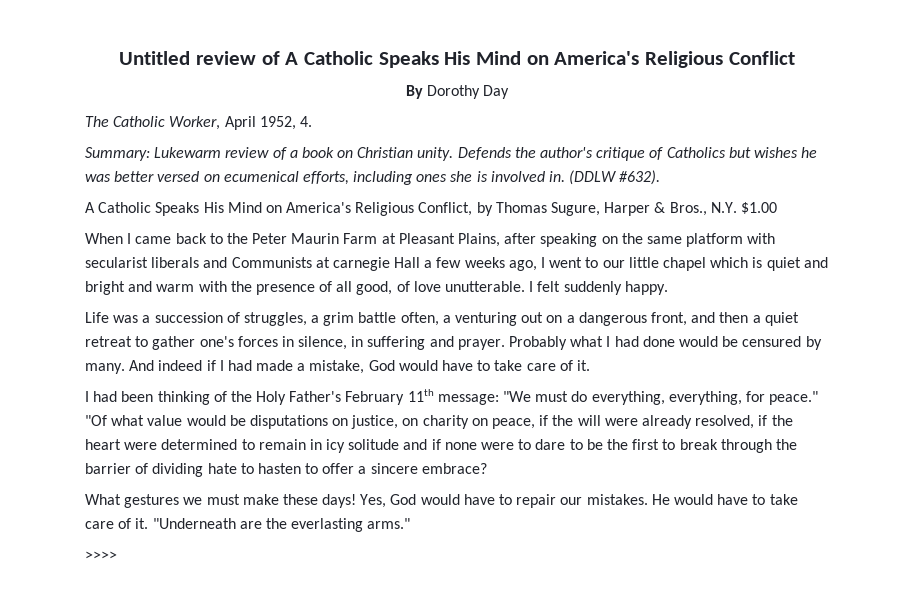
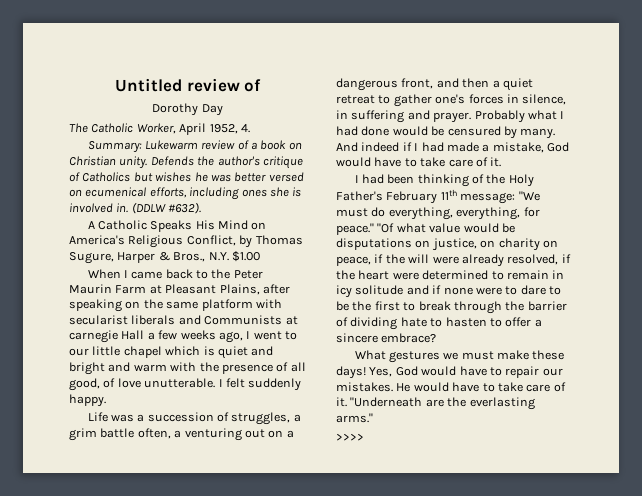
[285,51,795,68] [405,85,423,99] A Catholic Speaks His Mind on America's Religious Conflict // By -> (262, 85) //

